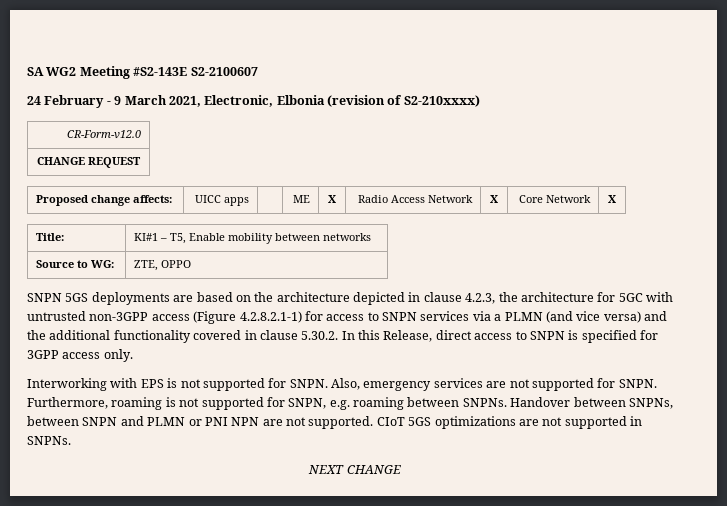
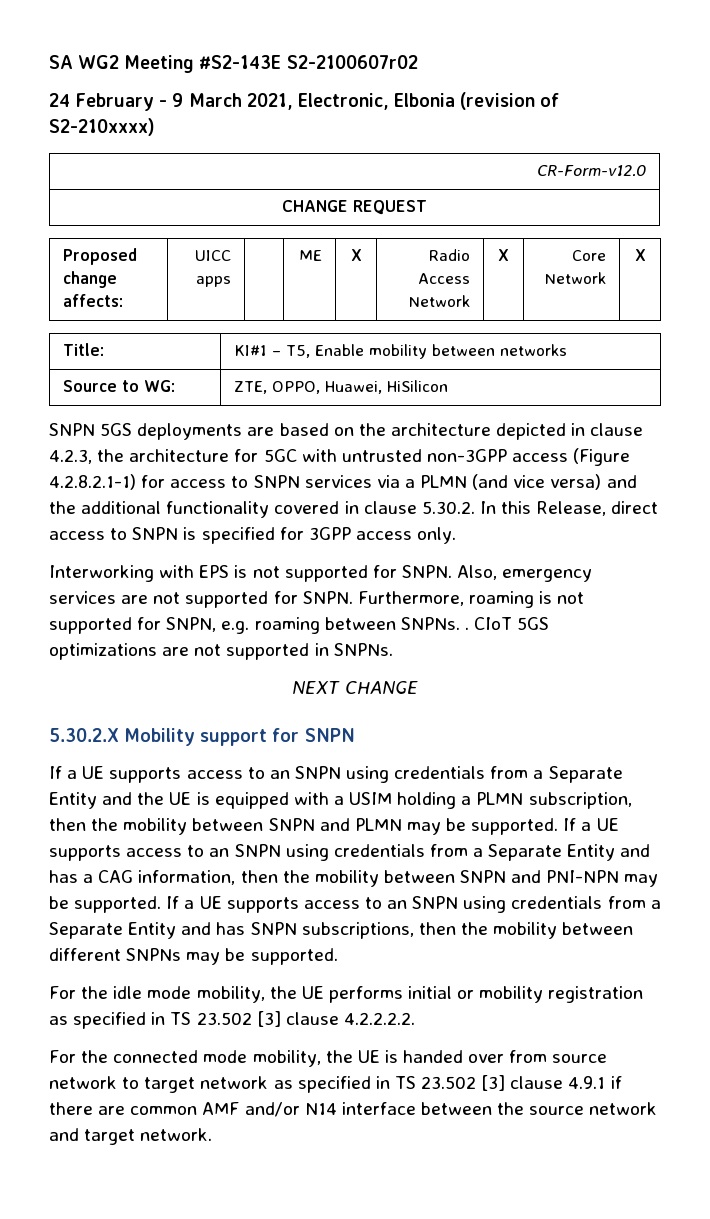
[190,67,258,76] S2-2100607 -> [286,55,418,69] S2-2100607r02
[161,260,192,268] OPPO -> [272,380,449,394] OPPO, Huawei, HiSilicon
[510,397,673,409] [27,416,374,429] Handover between SNPNs, between SNPN and PLMN or PNI NPN are not supported. -> [464,627,469,630] .
(401, 469) none -> [49,728,355,746] [49,766,623,783] [49,792,632,809] [49,818,619,835] [49,844,651,861] [49,870,659,887] [49,896,661,913] [49,922,634,939] [49,948,338,965] [49,986,644,1003] [49,1011,415,1029] [49,1050,608,1067] [49,1075,622,1093] [49,1102,658,1117] [49,1128,213,1145] // 5.30.2.X Mobility support for SNPN // If a UE supports access to an SNPN using credentials from a Separate Entity and the UE is equipped with a USIM holding a PLMN subscription, then the mobility between SNPN and PLMN may be supported. If a UE supports access to an SNPN using credentials from a Separate Entity and has a CAG information, then the mobility between SNPN and PNI-NPN may be supported. If a UE supports access to an SNPN using credentials from a Separate Entity and has SNPN subscriptions, then the mobility between different SNPNs may be supported. // For the idle mode mobility, the UE performs initial or mobility registration as specified in TS 23.502 [3] clause 4.2.2.2.2. // For the connected mode mobility, the UE is handed over from source network to target network as specified in TS 23.502 [3] clause 4.9.1 if there are common AMF and/or N14 interface between the source network and target network.

